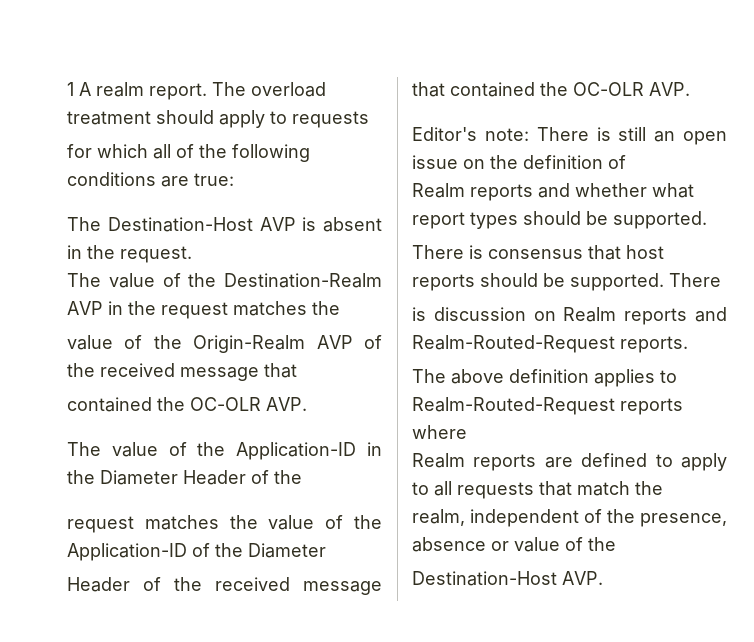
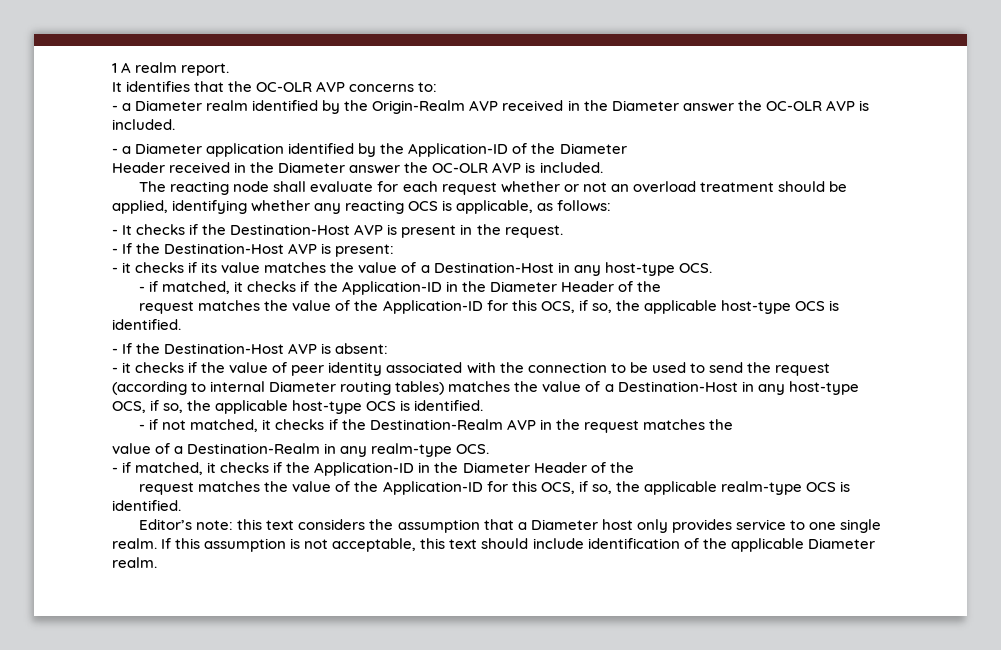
[212,82,326,97] [67,110,369,128] [67,144,310,162] [67,172,234,187] [67,217,382,232] The overload treatment should apply to requests // for which all of the following conditions are true: // The Destination-Host AVP is absent -> [112,81,438,92] [112,100,869,114] [112,119,175,130] [112,143,627,157] [112,162,603,174] [139,181,847,195] [112,200,612,214] [112,224,457,238] // It identifies that the OC-OLR AVP concerns to: // - a Diameter realm identified by the Origin-Realm AVP received in the Diameter answer the OC-OLR AVP is included. // - a Diameter application identified by the Application-ID of the Diameter // Header received in the Diameter answer the OC-OLR AVP is included. // The reacting node shall evaluate for each request whether or not an overload treatment should be applied, identifying whether any reacting OCS is applicable, as follows: // - It checks if the Destination-Host AVP is present
[67,273,382,288] [67,301,340,319] [67,335,382,353] [67,363,297,381] [67,397,307,412] [67,442,187,457] The value of the Destination-Realm AVP in the request matches the // value of the Origin-Realm AVP of the received message that // contained the OC-OLR AVP. // The value of -> [112,243,395,257] [112,262,712,276] [139,281,310,294] - If the Destination-Host AVP is present: // - it checks if its value matches the value of a Destination-Host in any host-type OCS. // - if matched, it checks if
[192,543,326,558] [67,577,382,595] [412,82,690,97] [412,127,727,145] [412,155,626,169] [412,183,694,201] [412,211,707,229] [412,245,664,260] [412,273,721,291] [412,307,727,325] [412,335,688,353] [412,369,677,387] [412,397,683,415] [412,425,467,439] [412,453,727,471] [412,481,663,499] [412,509,727,527] [412,537,616,552] [412,571,603,586] of the Diameter // Header of the received message that contained the OC-OLR AVP. // Editor's note: There is still an open issue on the definition of // Realm reports and whether what report types should be supported. // There is consensus that host reports should be supported. There // is discussion on Realm reports and Realm-Routed-Request reports. // The above definition applies to Realm-Routed-Request reports where // Realm reports are defined to apply to all requests that match the // realm, independent of the presence, absence or value of the // Destination-Host AVP. -> [486,300,840,314] [112,319,181,330] [112,343,389,354] [112,362,830,376] [112,381,859,395] [112,400,484,414] [139,419,733,433] [112,443,490,457] [112,462,634,476] [139,481,851,495] [112,500,181,511] [139,519,882,533] [112,538,875,552] [112,557,157,568] for this OCS, if so, the applicable host-type OCS is identified. // - If the Destination-Host AVP is absent: // - it checks if the value of peer identity associated with the connection to be used to send the request (according to internal Diameter routing tables) matches the value of a Destination-Host in any host-type OCS, if so, the applicable host-type OCS is identified. // - if not matched, it checks if the Destination-Realm AVP in the request matches the // value of a Destination-Realm in any realm-type OCS. // - if matched, it checks if the Application-ID in the Diameter Header of the // request matches the value of the Application-ID for this OCS, if so, the applicable realm-type OCS is identified. // Editor’s note: this text considers the assumption that a Diameter host only provides service to one single realm. If this assumption is not acceptable, this text should include identification of the applicable Diameter realm.

